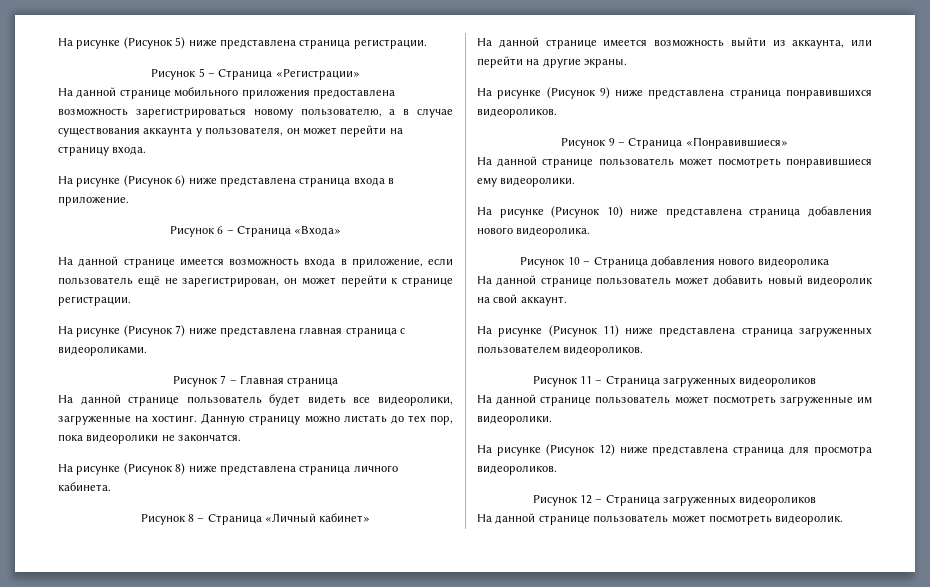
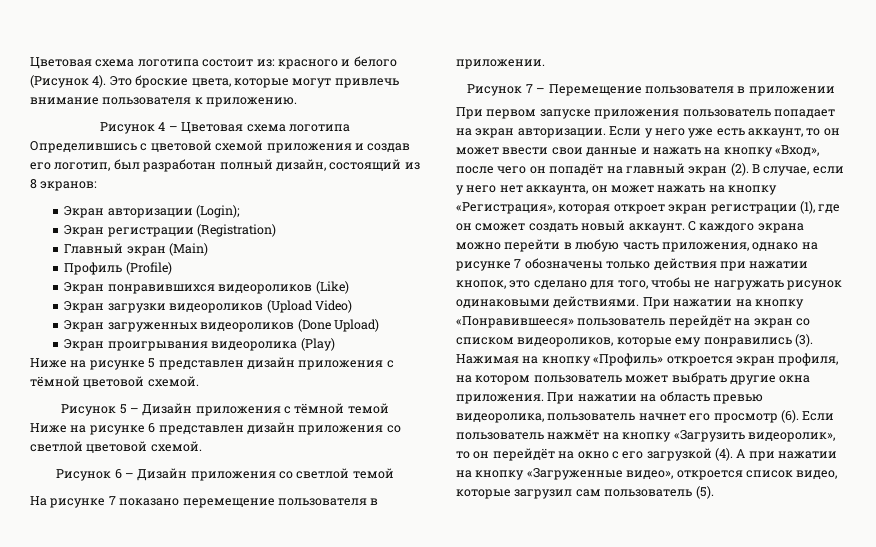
[58,37,427,49] [151,68,360,80] [58,87,395,99] [58,108,453,118] [58,125,403,137] [58,146,147,156] [58,175,394,187] [58,196,129,206] [169,226,342,237] [58,256,453,268] [58,275,453,287] [58,296,131,306] [58,325,405,337] [58,346,147,356] [172,375,339,387] [58,394,453,406] [58,413,453,425] [58,434,242,444] [58,463,398,475] [58,482,111,491] [140,513,371,525] [477,37,872,49] [477,56,628,68] [477,87,872,99] [477,108,557,118] [561,137,788,149] [477,156,872,168] [477,177,576,187] [477,206,872,218] [477,227,591,237] [520,256,829,268] [477,275,872,287] [477,294,567,306] [477,325,872,337] [477,346,644,356] [532,376,817,387] [477,394,872,406] [477,415,552,425] [477,444,872,456] [477,465,557,475] [532,495,817,506] [477,513,844,525] На рисунке (Рисунок 5) ниже представлена страница регистрации. // Рисунок 5 – Страница «Регистрации» // На данной странице мобильного приложения предоставлена возможность зарегистрироваться новому пользователю, а в случае существования аккаунта у пользователя, он может перейти на страницу входа. // На рисунке (Рисунок 6) ниже представлена страница входа в приложение. // Рисунок 6 – Страница «Входа» // На данной странице имеется возможность входа в приложение, если пользователь ещё не зарегистрирован, он может перейти к странице регистрации. // На рисунке (Рисунок 7) ниже представлена главная страница с видеороликами. // Рисунок 7 – Главная страница // На данной странице пользователь будет видеть все видеоролики, загруженные на хостинг. Данную страницу можно листать до тех пор, пока видеоролики не закончатся. // На рисунке (Рисунок 8) ниже представлена страница личного кабинета. // Рисунок 8 – Страница «Личный кабинет» // На данной странице имеется возможность выйти из аккаунта, или перейти на другие экраны. // На рисунке (Рисунок 9) ниже представлена страница понравившихся видеороликов. // Рисунок 9 – Страница «Понравившиеся» // На данной странице пользователь может посмотреть понравившиеся ему видеоролики. // На рисунке (Рисунок 10) ниже представлена страница добавления нового видеоролика. // Рисунок 10 – Страница добавления нового видеоролика // На данной странице пользователь может добавить новый видеоролик на свой аккаунт. // На рисунке (Рисунок 11) ниже представлена страница загруженных пользователем видеороликов. // Рисунок 11 – Страница загруженных видеороликов // На данной странице пользователь может посмотреть загруженные им видеоролики. // На рисунке (Рисунок 12) ниже представлена страница для просмотра видеороликов. // Рисунок 12 – Страница загруженных видеороликов // На данной странице пользователь может посмотреть видеоролик. -> [30,56,397,69] [30,75,399,88] [30,97,298,107] [100,122,350,134] [30,140,411,153] [30,159,420,172] [30,179,98,191] [64,205,241,218] [64,224,277,237] [64,243,209,256] [64,262,172,275] [64,281,349,294] [64,300,352,313] [64,319,379,332] [64,338,335,351] [30,357,394,370] [30,376,199,388] [61,403,389,416] [30,422,401,435] [30,441,202,453] [56,468,394,481] [30,496,379,508] [456,59,545,69] [467,84,835,96] [456,107,835,119] [456,126,840,138] [456,145,819,157] [456,163,844,176] [456,185,777,195] [456,201,841,214] [456,220,804,233] [456,239,818,252] [456,258,809,271] [456,277,842,290] [456,296,804,309] [456,315,810,328] [456,334,813,347] [456,353,839,366] [456,372,811,385] [456,391,763,404] [456,410,835,423] [456,429,835,442] [456,448,838,461] [456,468,838,480] [456,486,714,499] Цветовая схема логотипа состоит из: красного и белого (Рисунок 4). Это броские цвета, которые могут привлечь внимание пользователя к приложению. // Рисунок 4 – Цветовая схема логотипа // Определившись с цветовой схемой приложения и создав его логотип, был разработан полный дизайн, состоящий из 8 экранов: // Экран авторизации (Login); // Экран регистрации (Registration) // Главный экран (Main) // Профиль (Profile) // Экран понравившихся видеороликов (Like) // Экран загрузки видеороликов (Upload Video) // Экран загруженных видеороликов (Done Upload) // Экран проигрывания видеоролика (Play) // Ниже на рисунке 5 представлен дизайн приложения с тёмной цветовой схемой. // Рисунок 5 – Дизайн приложения с тёмной темой // Ниже на рисунке 6 представлен дизайн приложения со светлой цветовой схемой. // Рисунок 6 – Дизайн приложения со светлой темой // На рисунке 7 показано перемещение пользователя в приложении. // Рисунок 7 – Перемещение пользователя в приложении // При первом запуске приложения пользователь попадает на экран авторизации. Если у него уже есть аккаунт, то он может ввести свои данные и нажать на кнопку «Вход», после чего он попадёт на главный экран (2). В случае, если у него нет аккаунта, он может нажать на кнопку «Регистрация», которая откроет экран регистрации (1), где он сможет создать новый аккаунт. С каждого экрана можно перейти в любую часть приложения, однако на рисунке 7 обозначены только действия при нажатии кнопок, это сделано для того, чтобы не нагружать рисунок одинаковыми действиями. При нажатии на кнопку «Понравившееся» пользователь перейдёт на экран со списком видеороликов, которые ему понравились (3). Нажимая на кнопку «Профиль» откроется экран профиля, на котором пользователь может выбрать другие окна приложения. При нажатии на область превью видеоролика, пользователь начнет его просмотр (6). Если пользователь нажмёт на кнопку «Загрузить видеоролик», то он перейдёт на окно с его загрузкой (4). А при нажатии на кнопку «Загруженные видео», откроется список видео, которые загрузил сам пользователь (5).

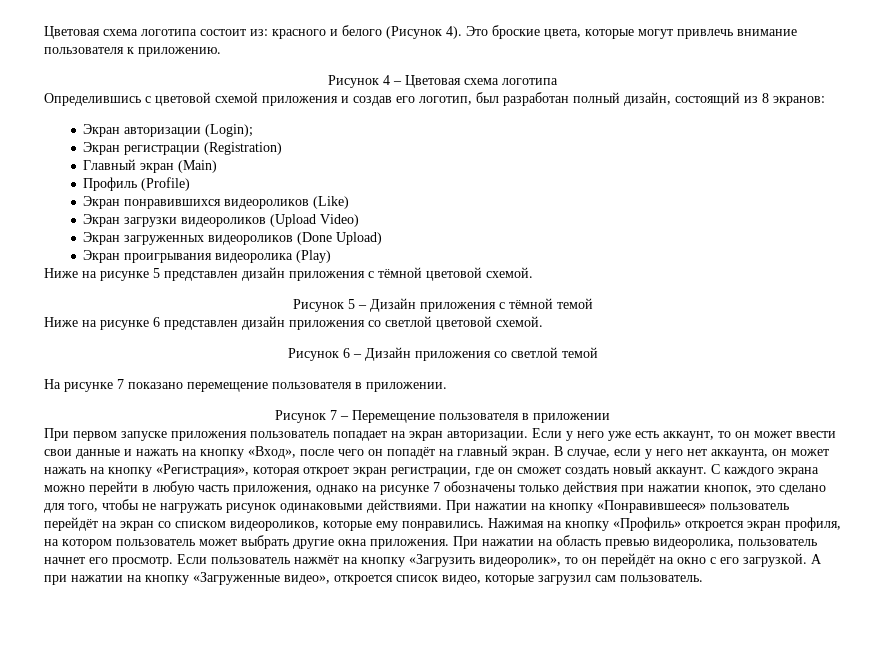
[688,163,749,176] экран (2). -> [512,449,550,459] экран.
[710,201,815,214] регистрации (1), -> [391,467,471,477] регистрации,
[703,334,813,347] понравились (3). -> [402,521,484,531] понравились.
[713,410,799,423] просмотр (6). -> [112,557,173,567] просмотр.
[646,448,733,461] загрузкой (4). -> [743,553,807,567] загрузкой.
[604,486,714,499] пользователь (5). -> [620,575,703,582] пользователь.

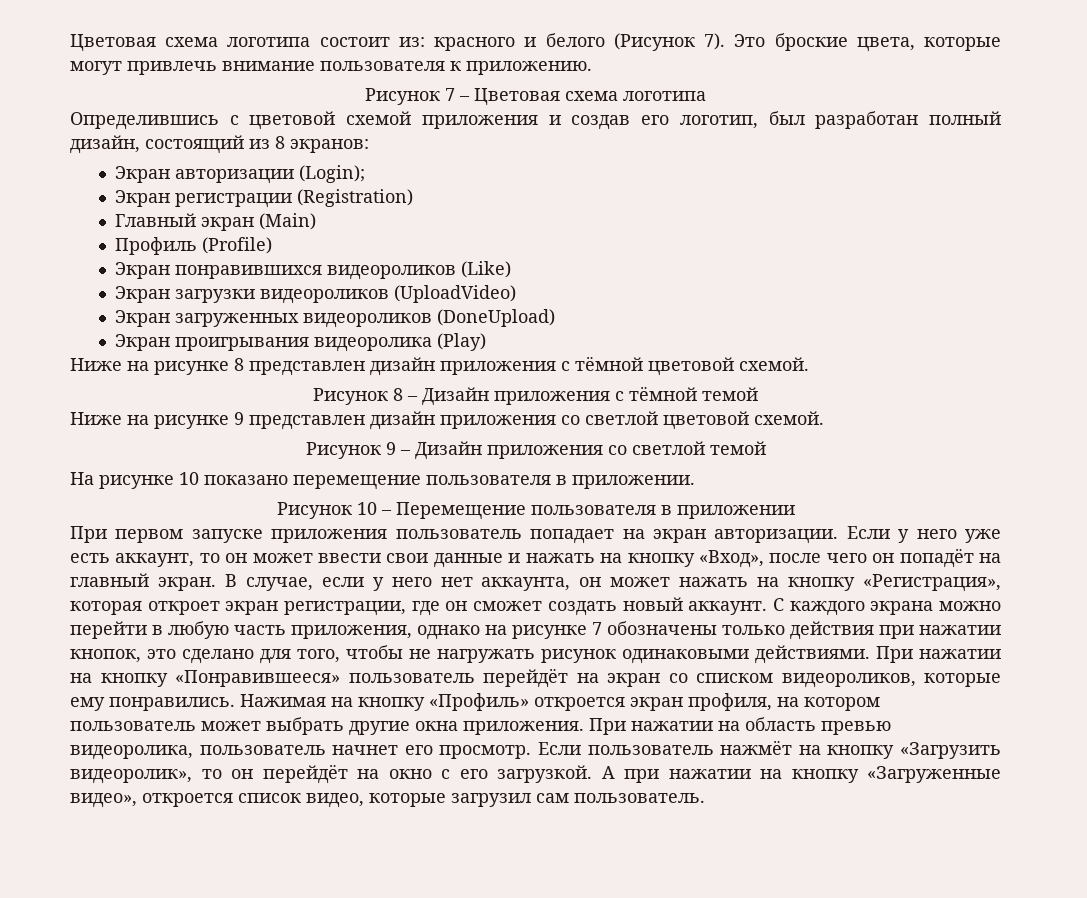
[446,26,462,39] 4). -> [704,33,726,50] 7).
[383,75,390,85] 4 -> [445,88,455,101] 7
[270,214,360,227] (Upload Video) -> [394,285,517,303] (UploadVideo)
[297,232,383,245] (Done Upload) -> [437,309,556,327] (DoneUpload)
[153,268,160,278] 5 -> [234,358,244,371] 8
[347,299,355,309] 5 -> [393,388,403,401] 8
[153,317,160,327] 6 -> [234,412,244,425] 9
[342,348,350,358] 6 -> [385,442,396,455] 9
[117,379,124,389] 7 -> [179,472,199,485] 10
[330,410,337,420] 7 -> [356,502,377,515] 10

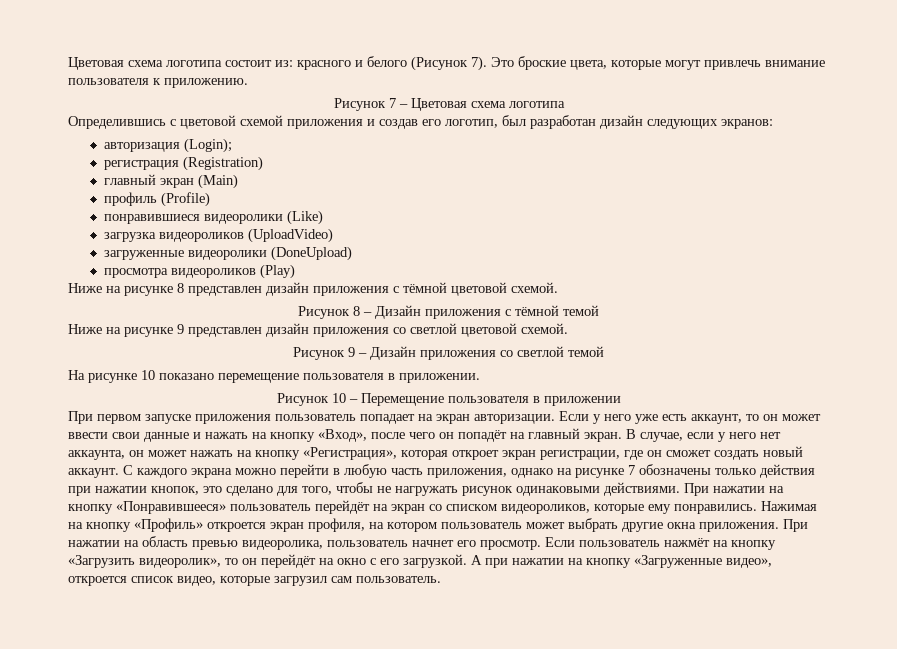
[929,111,1002,125] [70,135,285,154] полный дизайн, состоящий из 8 -> [600,115,718,129] дизайн следующих
[115,166,295,184] Экран авторизации -> [103,142,180,152] авторизация
[115,190,293,208] Экран регистрации -> [103,160,179,170] регистрация
[115,213,197,227] Главный -> [103,174,156,185] главный
[115,237,198,255] Профиль -> [103,192,157,206] профиль
[115,262,457,280] Экран понравившихся видеороликов -> [103,214,283,224] понравившиеся видеоролики
[115,286,256,303] Экран загрузки -> [103,232,156,242] загрузка
[115,309,556,328] [115,334,433,352] Экран загруженных видеороликов (DoneUpload) // Экран проигрывания видеоролика -> [103,246,352,261] [103,268,256,278] загруженные видеоролики (DoneUpload) // просмотра видеороликов

